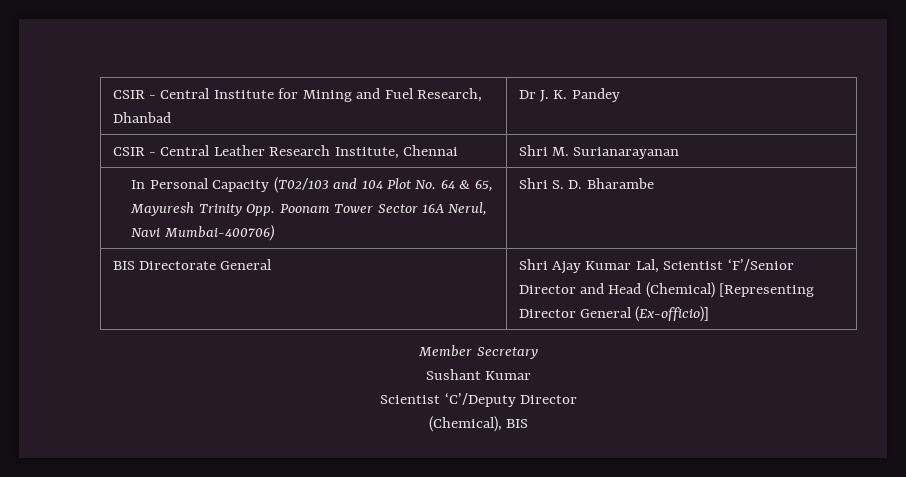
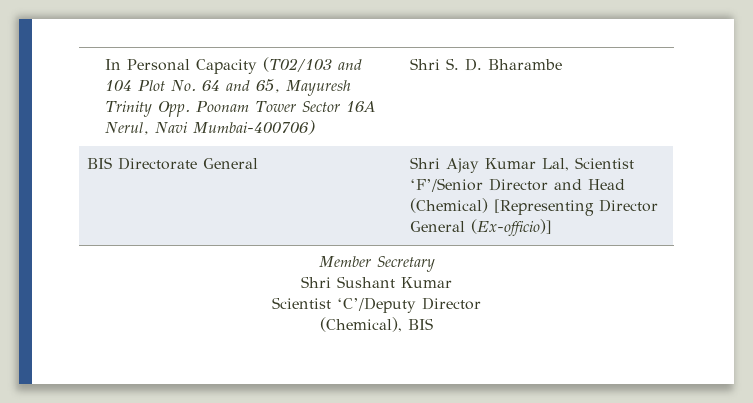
[112,88,483,102] [112,112,171,123] [518,88,620,102] [112,145,459,159] [518,145,680,159] CSIR - Central Institute for Mining and Fuel Research, Dhanbad | Dr J. K. Pandey // CSIR - Central Leather Research Institute, Chennai | Shri M. Surianarayanan // -> (105, 64) none
[459,180,471,189] & -> [226,80,251,91] and
(538, 353) none -> [301,276,331,288] Shri

